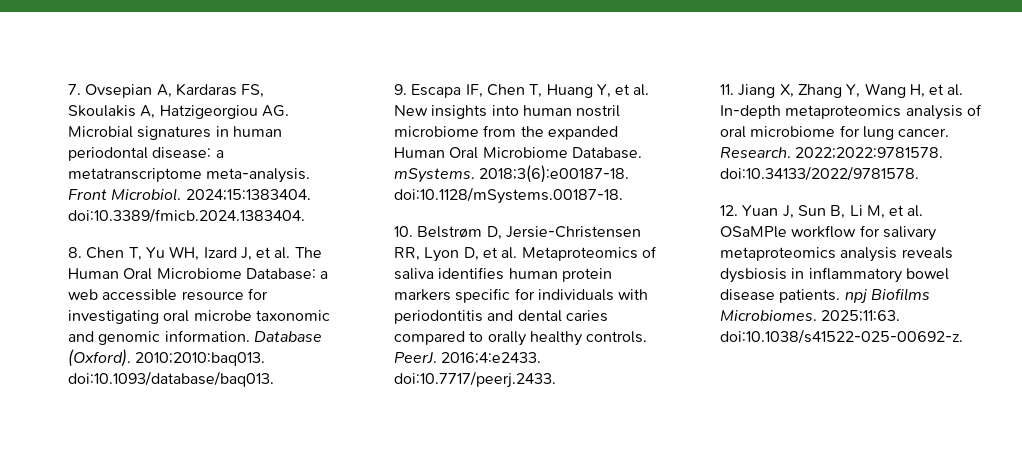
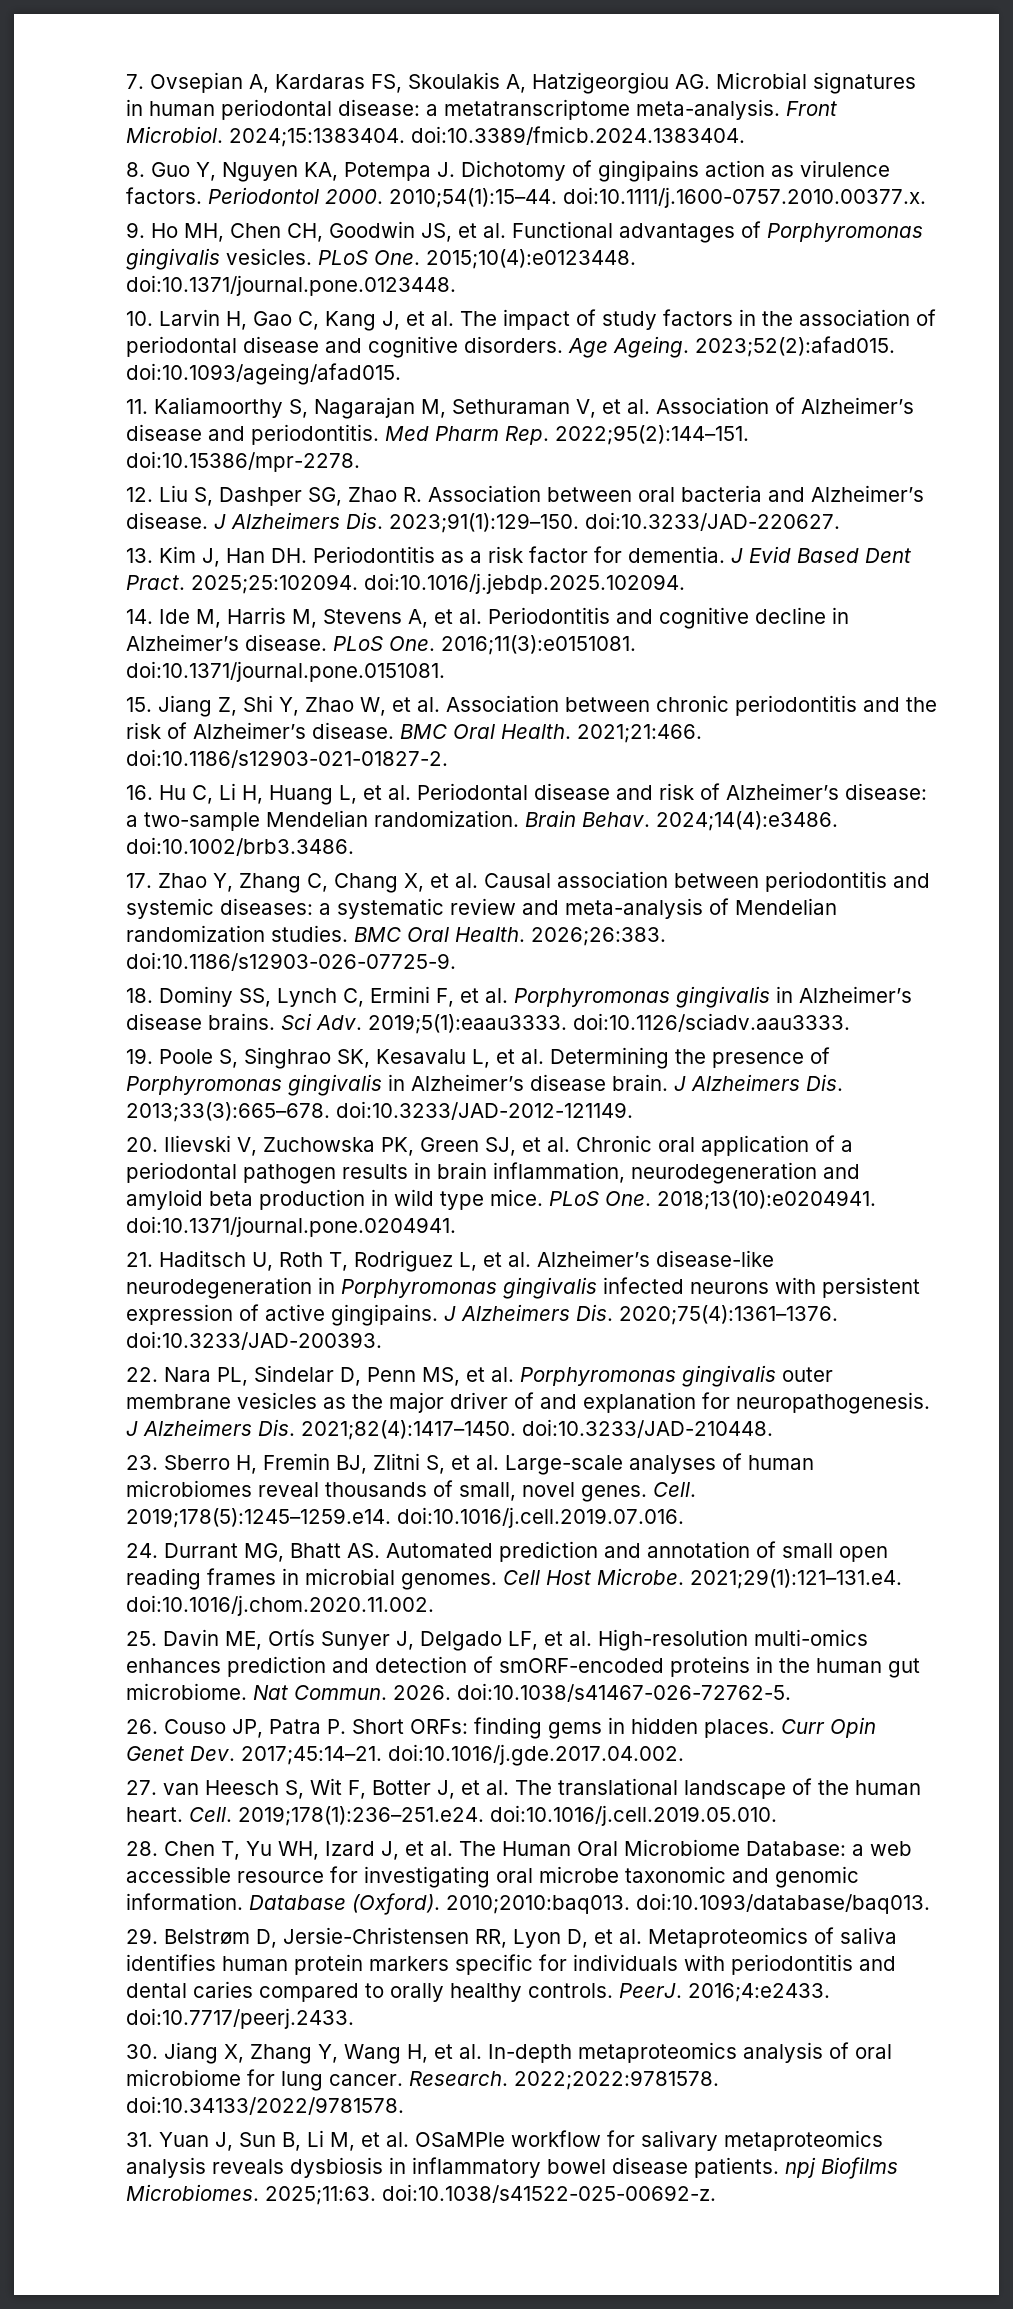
(82, 252) none -> [151,160,891,182] [126,187,927,208] [126,221,924,243] [126,248,637,270] [126,275,457,296] [126,309,937,331] [126,336,896,358] [126,363,402,385] [126,397,915,419] [126,424,750,445] [126,451,361,472] [126,485,925,506] [126,512,841,533] [126,546,912,567] [126,573,686,594] [126,607,850,629] [126,634,637,655] [126,661,446,682] [126,695,938,717] [126,722,703,743] [126,749,449,768] [126,783,928,805] [126,810,839,831] [126,837,355,856] [126,871,931,893] [126,898,838,919] [126,925,667,946] [126,952,457,971] [126,986,913,1008] [126,1013,851,1034] [126,1047,831,1069] [126,1074,844,1096] [126,1101,634,1122] [126,1135,854,1156] [126,1162,861,1184] [126,1189,877,1210] [126,1216,457,1237] [126,1250,775,1272] [126,1277,921,1299] [126,1304,839,1326] [126,1331,383,1350] [126,1365,834,1387] [126,1392,931,1414] [126,1419,774,1440] [126,1453,815,1475] [126,1480,697,1502] [126,1507,685,1528] [126,1541,889,1562] [126,1568,903,1590] [126,1595,435,1616] [126,1629,869,1651] [126,1656,921,1678] [126,1683,792,1702] [126,1717,877,1739] [126,1744,685,1766] [126,1778,922,1799] [126,1805,778,1826] [126,1841,159,1856] Guo Y, Nguyen KA, Potempa J. Dichotomy of gingipains action as virulence factors. Periodontol 2000. 2010;54(1):15–44. doi:10.1111/j.1600-0757.2010.00377.x. // 9. Ho MH, Chen CH, Goodwin JS, et al. Functional advantages of Porphyromonas gingivalis vesicles. PLoS One. 2015;10(4):e0123448. doi:10.1371/journal.pone.0123448. // 10. Larvin H, Gao C, Kang J, et al. The impact of study factors in the association of periodontal disease and cognitive disorders. Age Ageing. 2023;52(2):afad015. doi:10.1093/ageing/afad015. // 11. Kaliamoorthy S, Nagarajan M, Sethuraman V, et al. Association of Alzheimer’s disease and periodontitis. Med Pharm Rep. 2022;95(2):144–151. doi:10.15386/mpr-2278. // 12. Liu S, Dashper SG, Zhao R. Association between oral bacteria and Alzheimer’s disease. J Alzheimers Dis. 2023;91(1):129–150. doi:10.3233/JAD-220627. // 13. Kim J, Han DH. Periodontitis as a risk factor for dementia. J Evid Based Dent Pract. 2025;25:102094. doi:10.1016/j.jebdp.2025.102094. // 14. Ide M, Harris M, Stevens A, et al. Periodontitis and cognitive decline in Alzheimer’s disease. PLoS One. 2016;11(3):e0151081. doi:10.1371/journal.pone.0151081. // 15. Jiang Z, Shi Y, Zhao W, et al. Association between chronic periodontitis and the risk of Alzheimer’s disease. BMC Oral Health. 2021;21:466. doi:10.1186/s12903-021-01827-2. // 16. Hu C, Li H, Huang L, et al. Periodontal disease and risk of Alzheimer’s disease: a two-sample Mendelian randomization. Brain Behav. 2024;14(4):e3486. doi:10.1002/brb3.3486. // 17. Zhao Y, Zhang C, Chang X, et al. Causal association between periodontitis and systemic diseases: a systematic review and meta-analysis of Mendelian randomization studies. BMC Oral Health. 2026;26:383. doi:10.1186/s12903-026-07725-9. // 18. Dominy SS, Lynch C, Ermini F, et al. Porphyromonas gingivalis in Alzheimer’s disease brains. Sci Adv. 2019;5(1):eaau3333. doi:10.1126/sciadv.aau3333. // 19. Poole S, Singhrao SK, Kesavalu L, et al. Determining the presence of Porphyromonas gingivalis in Alzheimer’s disease brain. J Alzheimers Dis. 2013;33(3):665–678. doi:10.3233/JAD-2012-121149. // 20. Ilievski V, Zuchowska PK, Green SJ, et al. Chronic oral application of a periodontal pathogen results in brain inflammation, neurodegeneration and amyloid beta production in wild type mice. PLoS One. 2018;13(10):e0204941. doi:10.1371/journal.pone.0204941. // 21. Haditsch U, Roth T, Rodriguez L, et al. Alzheimer’s disease-like neurodegeneration in Porphyromonas gingivalis infected neurons with persistent expression of active gingipains. J Alzheimers Dis. 2020;75(4):1361–1376. doi:10.3233/JAD-200393. // 22. Nara PL, Sindelar D, Penn MS, et al. Porphyromonas gingivalis outer membrane vesicles as the major driver of and explanation for neuropathogenesis. J Alzheimers Dis. 2021;82(4):1417–1450. doi:10.3233/JAD-210448. // 23. Sberro H, Fremin BJ, Zlitni S, et al. Large-scale analyses of human microbiomes reveal thousands of small, novel genes. Cell. 2019;178(5):1245–1259.e14. doi:10.1016/j.cell.2019.07.016. // 24. Durrant MG, Bhatt AS. Automated prediction and annotation of small open reading frames in microbial genomes. Cell Host Microbe. 2021;29(1):121–131.e4. doi:10.1016/j.chom.2020.11.002. // 25. Davin ME, Ortís Sunyer J, Delgado LF, et al. High-resolution multi-omics enhances prediction and detection of smORF-encoded proteins in the human gut microbiome. Nat Commun. 2026. doi:10.1038/s41467-026-72762-5. // 26. Couso JP, Patra P. Short ORFs: finding gems in hidden places. Curr Opin Genet Dev. 2017;45:14–21. doi:10.1016/j.gde.2017.04.002. // 27. van Heesch S, Wit F, Botter J, et al. The translational landscape of the human heart. Cell. 2019;178(1):236–251.e24. doi:10.1016/j.cell.2019.05.010. // 28.
[393,84,650,98] [393,105,621,119] [393,125,618,140] [393,147,642,159] [393,165,630,183] [393,187,623,204] [393,226,413,237] 9. Escapa IF, Chen T, Huang Y, et al. New insights into human nostril microbiome from the expanded Human Oral Microbiome Database. mSystems. 2018;3(6):e00187-18. doi:10.1128/mSystems.00187-18. // 10. -> [126,1928,159,1944] 29.
[719,84,734,95] 11. -> [126,2044,159,2059] 30.
[719,205,738,216] 12. -> [126,2132,154,2147] 31.

